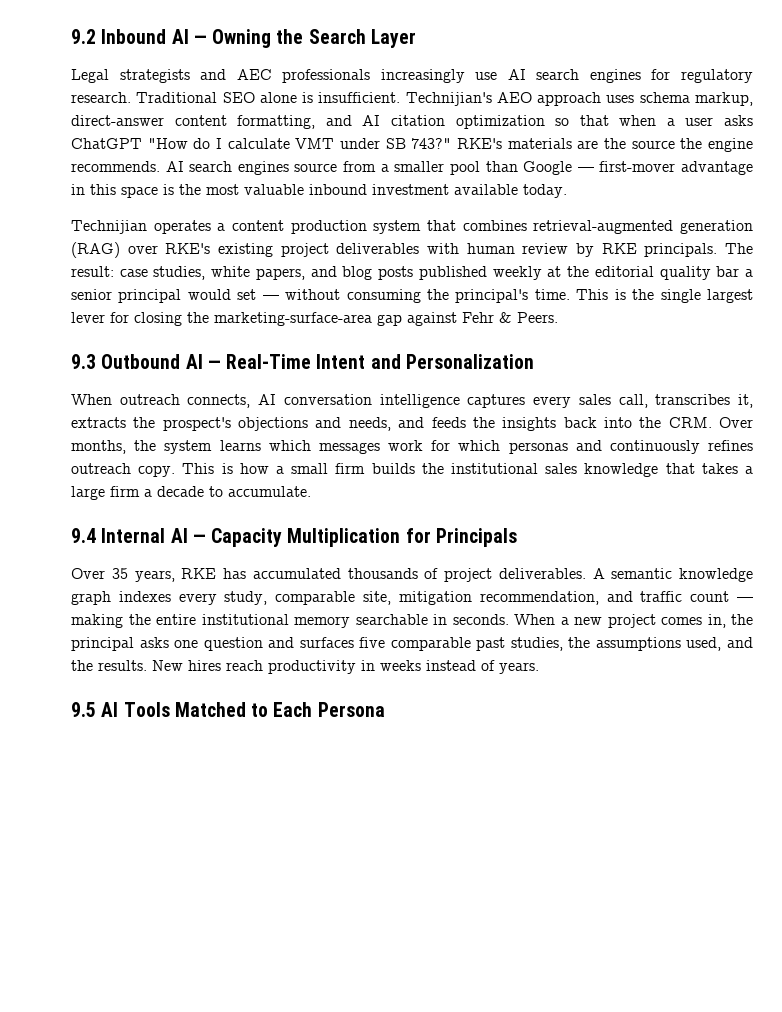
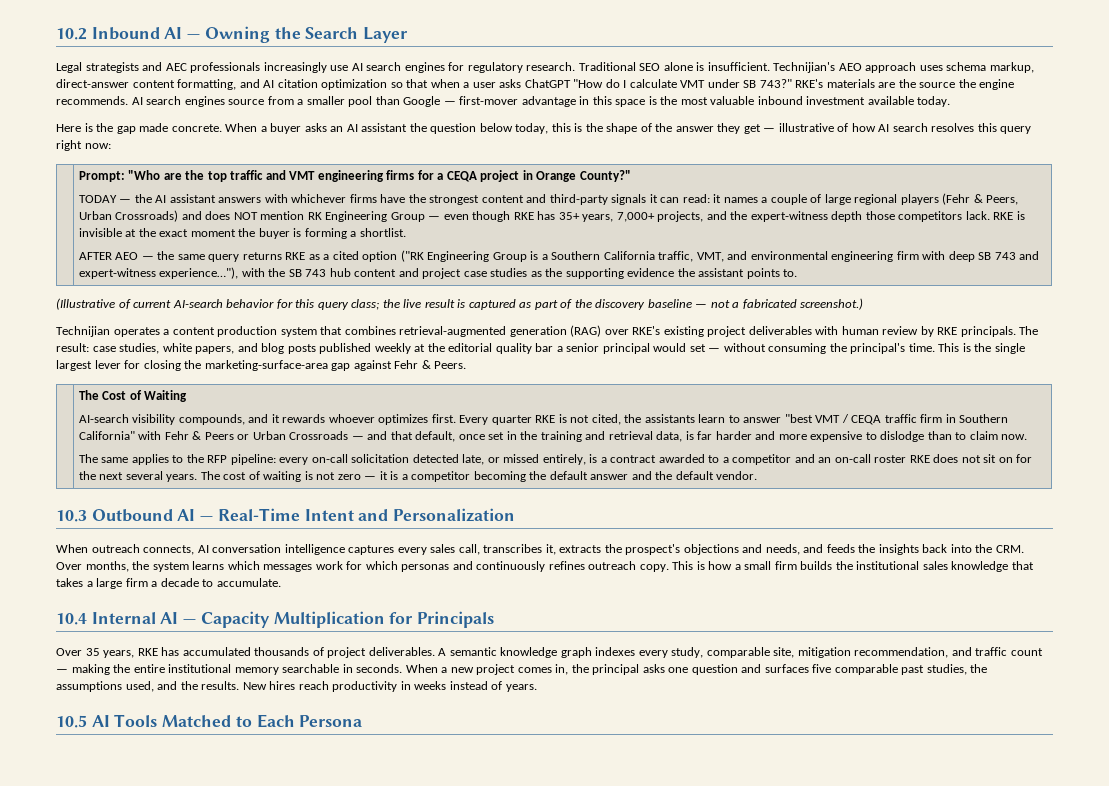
[71,29,96,44] 9.2 -> [56,28,87,40] 10.2
(567, 191) none -> [56,123,1032,134] [56,140,111,151] [78,170,631,182] [78,193,1019,205] [78,210,1025,222] [78,228,406,239] [78,250,1040,262] [78,267,798,279] [56,298,864,310] // Here is the gap made concrete. When a buyer asks an AI assistant the question below today, this is the shape of the answer they get — illustrative of how AI search resolves this query right now: // | Prompt: "Who are the top traffic and VMT engineering firms for a CEQA project in Orange County?" // TODAY — the AI assistant answers with whichever firms have the strongest content and third-party signals it can read: it names a couple of large regional players (Fehr & Peers, Urban Crossroads) and does NOT mention RK Engineering Group — even though RKE has 35+ years, 7,000+ projects, and the expert-witness depth those competitors lack. RKE is invisible at the exact moment the buyer is forming a shortlist. // AFTER AEO — the same query returns RKE as a cited option ("RK Engineering Group is a Southern California traffic, VMT, and environmental engineering firm with deep SB 743 and expert-witness experience…"), with the SB 743 hub content and project case studies as the supporting evidence the assistant points to. // (Illustrative of current AI-search behavior for this query class; the live result is captured as part of the discovery baseline — not a fabricated screenshot.)
[71,354,96,369] // 9.3 -> [78,390,188,402] [78,414,1009,425] [78,431,1028,442] [78,454,1033,465] [78,471,758,482] [56,510,87,522] // | The Cost of Waiting // AI-search visibility compounds, and it rewards whoever optimizes first. Every quarter RKE is not cited, the assistants learn to answer "best VMT / CEQA traffic firm in Southern California" with Fehr & Peers or Urban Crossroads — and that default, once set in the training and retrieval data, is far harder and more expensive to dislodge than to claim now. // The same applies to the RFP pipeline: every on-call solicitation detected late, or missed entirely, is a contract awarded to a competitor and an on-call roster RKE does not sit on for the next several years. The cost of waiting is not zero — it is a competitor becoming the default answer and the default vendor. // 10.3
[71,528,96,543] 9.4 -> [56,613,87,625] 10.4
[71,702,96,717] 9.5 -> [56,715,87,728] 10.5

